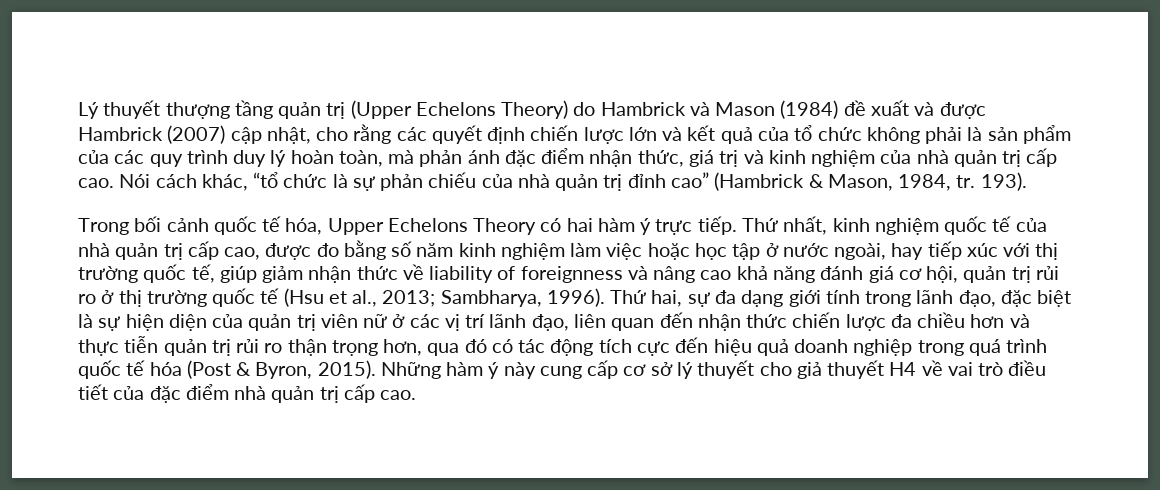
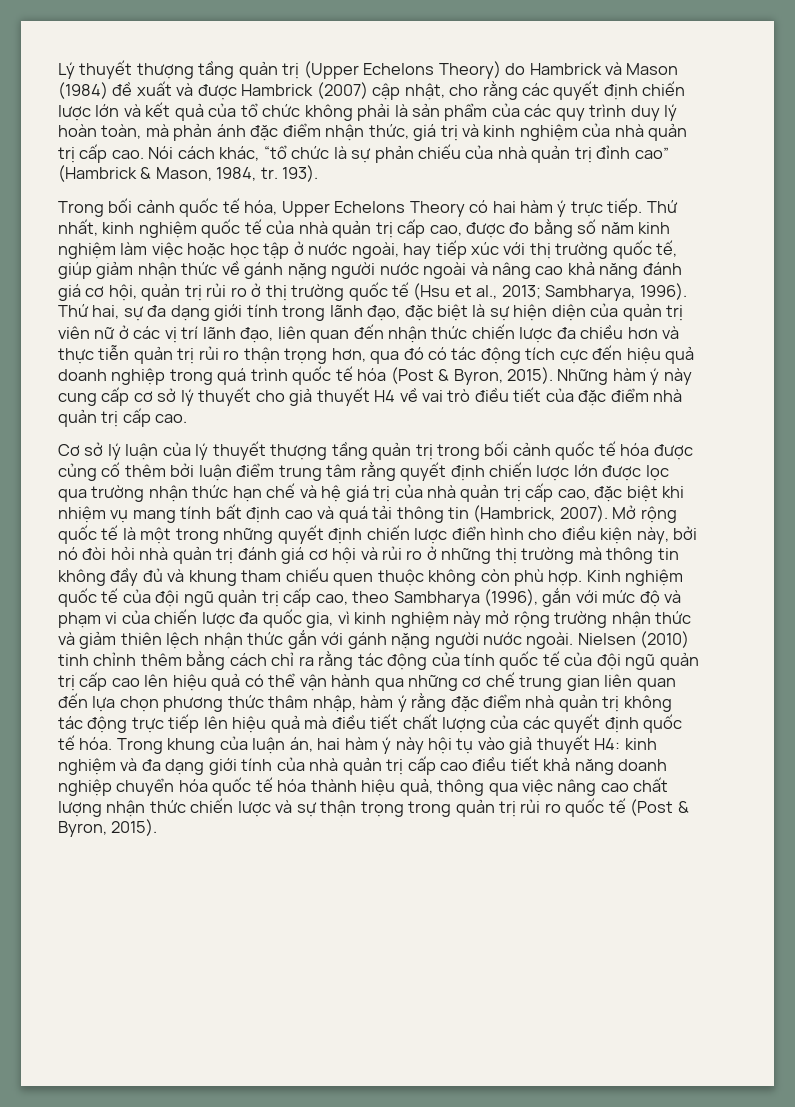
[429,266,623,283] liability of foreignness -> [244,262,467,279] gánh nặng người nước ngoài
(417, 395) none -> [58,441,693,460] [58,462,669,481] [58,483,685,502] [58,504,677,523] [58,525,698,544] [58,546,679,564] [58,567,684,586] [58,588,682,607] [58,609,692,628] [58,630,690,649] [58,651,699,670] [58,672,676,691] [58,693,672,712] [58,714,683,733] [58,735,657,754] [58,756,668,775] [58,777,669,796] [58,798,689,817] [58,819,158,837] // Cơ sở lý luận của lý thuyết thượng tầng quản trị trong bối cảnh quốc tế hóa được củng cố thêm bởi luận điểm trung tâm rằng quyết định chiến lược lớn được lọc qua trường nhận thức hạn chế và hệ giá trị của nhà quản trị cấp cao, đặc biệt khi nhiệm vụ mang tính bất định cao và quá tải thông tin (Hambrick, 2007). Mở rộng quốc tế là một trong những quyết định chiến lược điển hình cho điều kiện này, bởi nó đòi hỏi nhà quản trị đánh giá cơ hội và rủi ro ở những thị trường mà thông tin không đầy đủ và khung tham chiếu quen thuộc không còn phù hợp. Kinh nghiệm quốc tế của đội ngũ quản trị cấp cao, theo Sambharya (1996), gắn với mức độ và phạm vi của chiến lược đa quốc gia, vì kinh nghiệm này mở rộng trường nhận thức và giảm thiên lệch nhận thức gắn với gánh nặng người nước ngoài. Nielsen (2010) tinh chỉnh thêm bằng cách chỉ ra rằng tác động của tính quốc tế của đội ngũ quản trị cấp cao lên hiệu quả có thể vận hành qua những cơ chế trung gian liên quan đến lựa chọn phương thức thâm nhập, hàm ý rằng đặc điểm nhà quản trị không tác động trực tiếp lên hiệu quả mà điều tiết chất lượng của các quyết định quốc tế hóa. Trong khung của luận án, hai hàm ý này hội tụ vào giả thuyết H4: kinh nghiệm và đa dạng giới tính của nhà quản trị cấp cao điều tiết khả năng doanh nghiệp chuyển hóa quốc tế hóa thành hiệu quả, thông qua việc nâng cao chất lượng nhận thức chiến lược và sự thận trọng trong quản trị rủi ro quốc tế (Post & Byron, 2015).

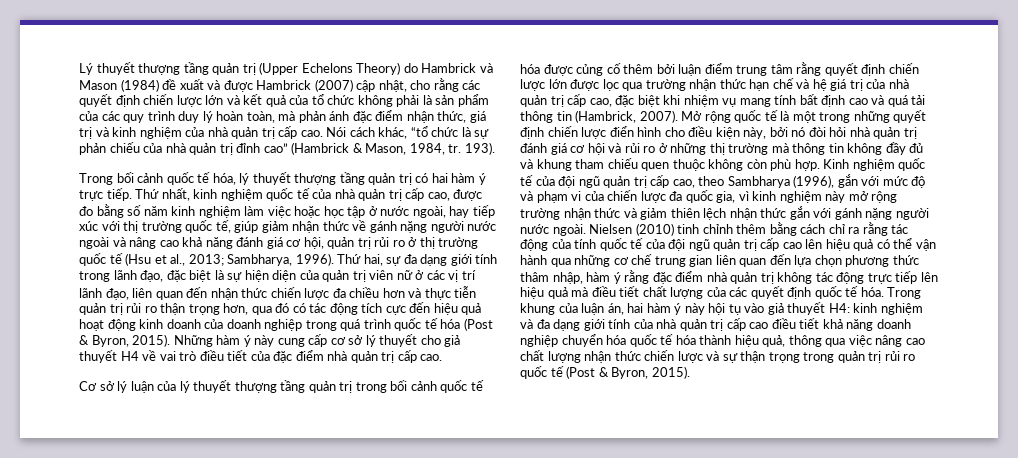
[281,201,465,217] Upper Echelons Theory -> [239,172,412,185] lý thuyết thượng tầng quản trị
(695, 355) none -> [79,319,224,331] hoạt động kinh doanh của

